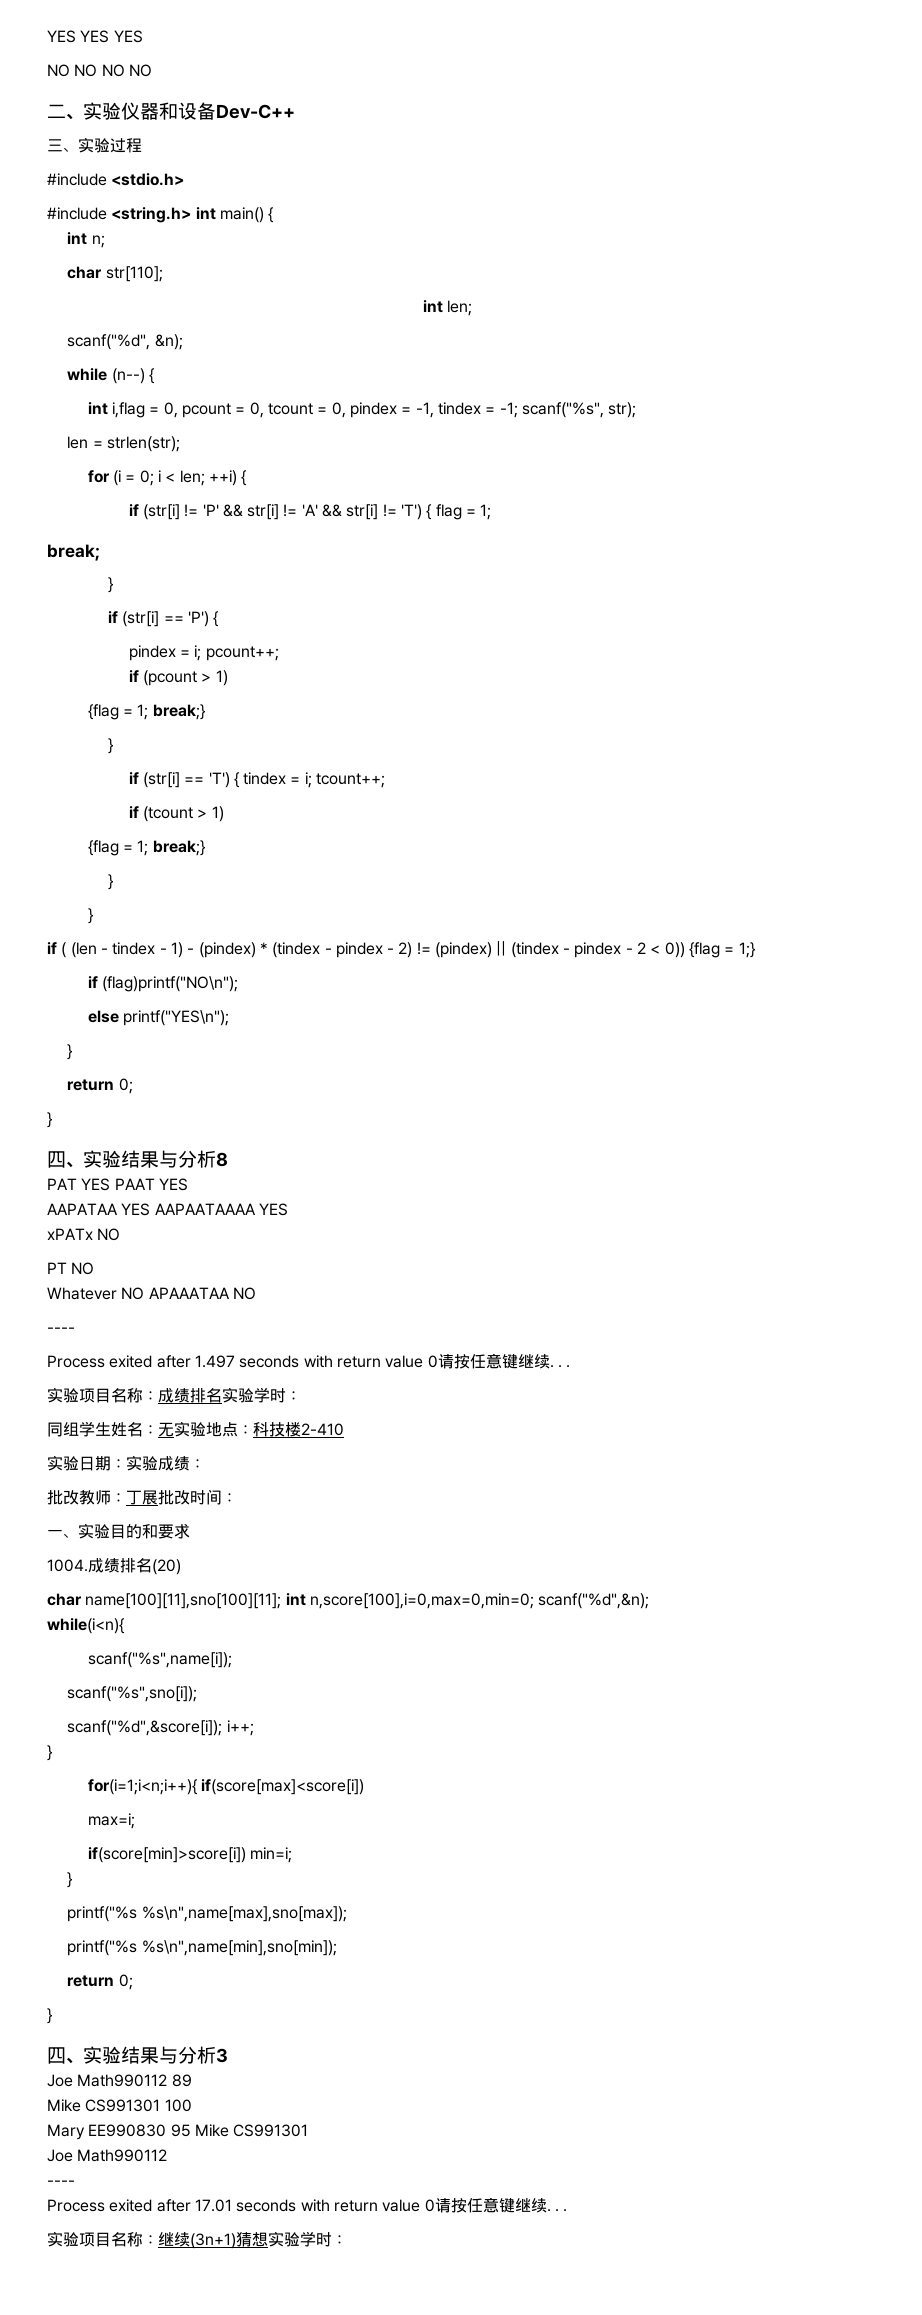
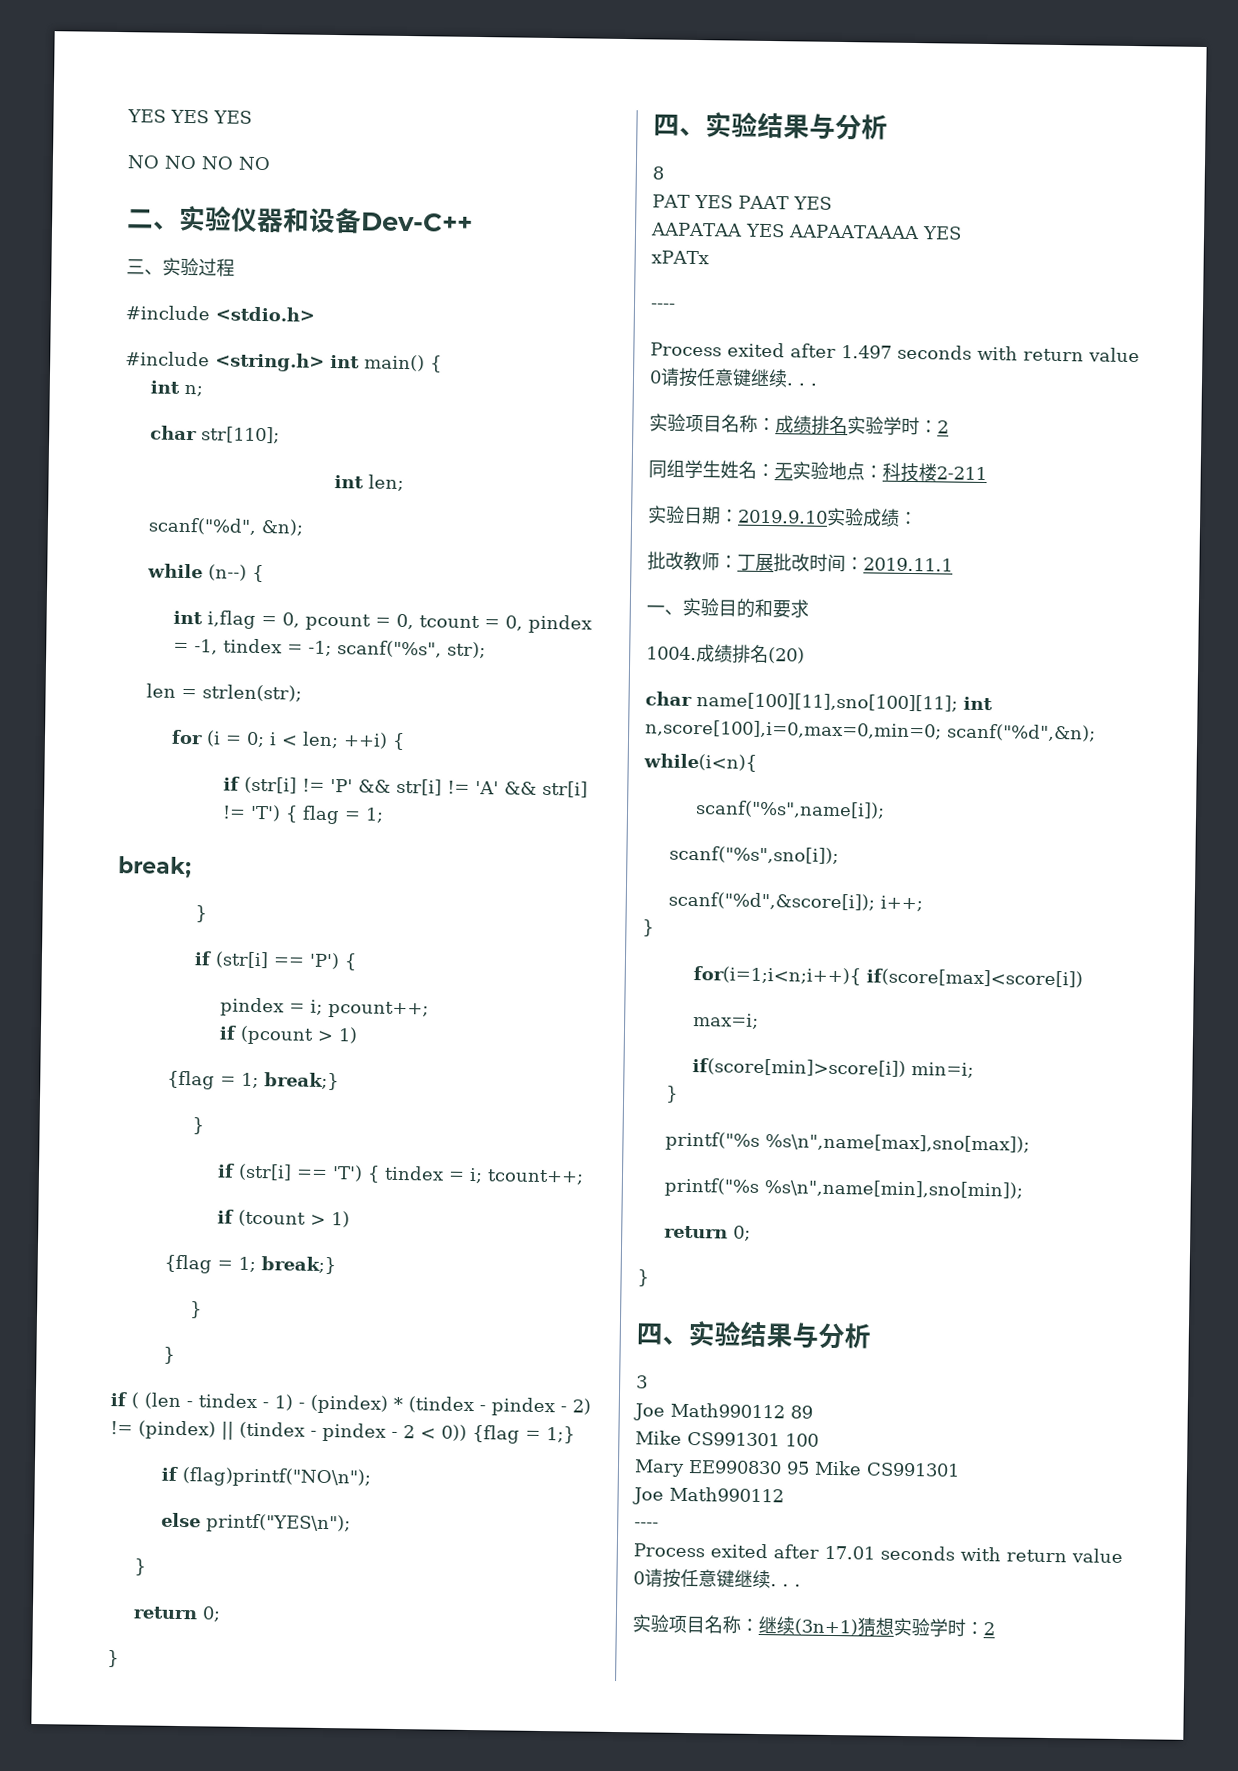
(216, 1159) none -> (888, 127) //
[97,1228,121,1241] [47,1262,95,1275] [47,1287,256,1300] NO // PT NO // Whatever NO APAAATAA NO -> (709, 257) none
(301, 1396) none -> [937,420,949,434] 2
[301,1423,344,1436] 2-410 -> [936,466,987,481] 2-211
(126, 1464) none -> [738,509,828,524] 2019.9.10
(237, 1498) none -> [863,557,953,572] 2019.11.1
(216, 2055) none -> (871, 1336) //
(347, 2240) none -> [983,1622,995,1636] 2

